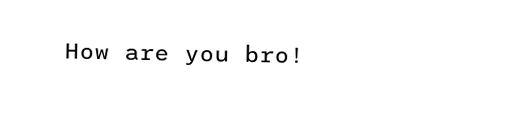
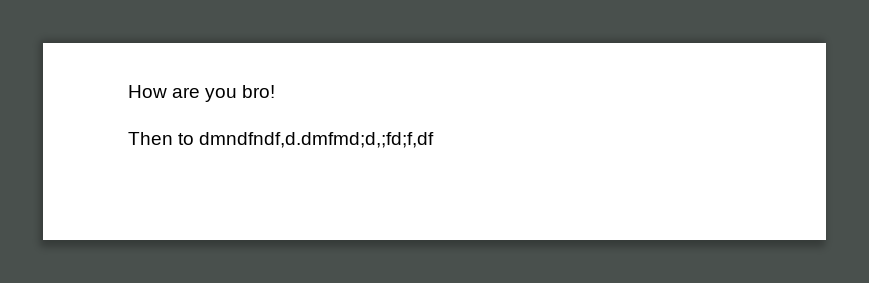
(305, 53) none -> [128,132,435,148] // Then to dmndfndf,d.dmfmd;d,;fd;f,df

